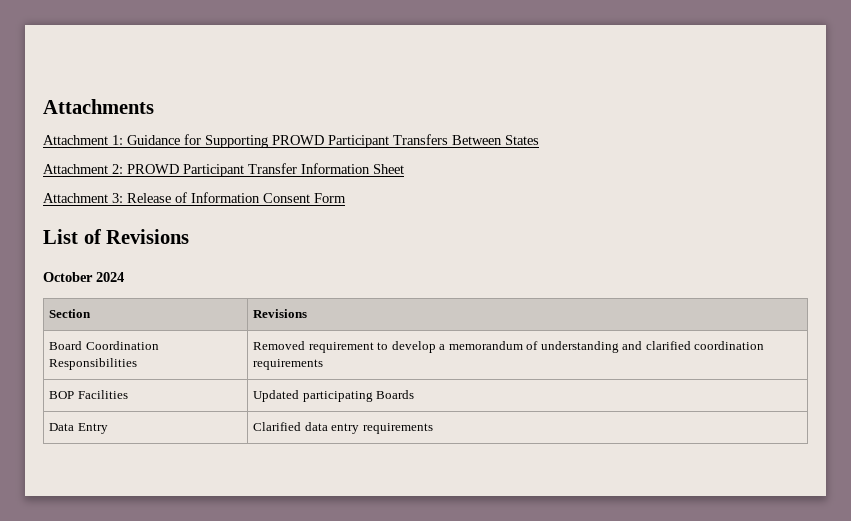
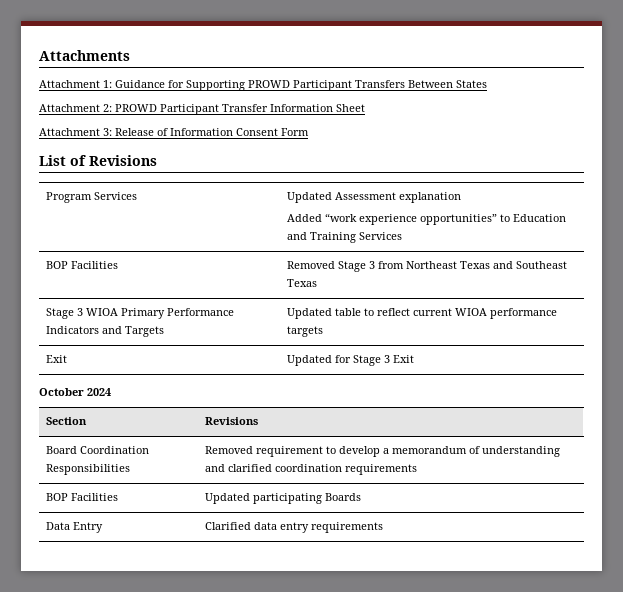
(190, 236) none -> [45,192,137,203] [286,192,461,203] [286,213,566,225] [286,232,402,243] [45,261,118,269] [286,261,567,272] [286,279,317,287] [45,308,234,319] [45,326,164,337] [286,308,557,319] [286,326,323,337] [45,355,67,363] [286,355,414,366] // Program Services | Updated Assessment explanation // Added “work experience opportunities” to Education and Training Services // BOP Facilities | Removed Stage 3 from Northeast Texas and Southeast Texas // Stage 3 WIOA Primary Performance Indicators and Targets | Updated table to reflect current WIOA performance targets // Exit | Updated for Stage 3 Exit

